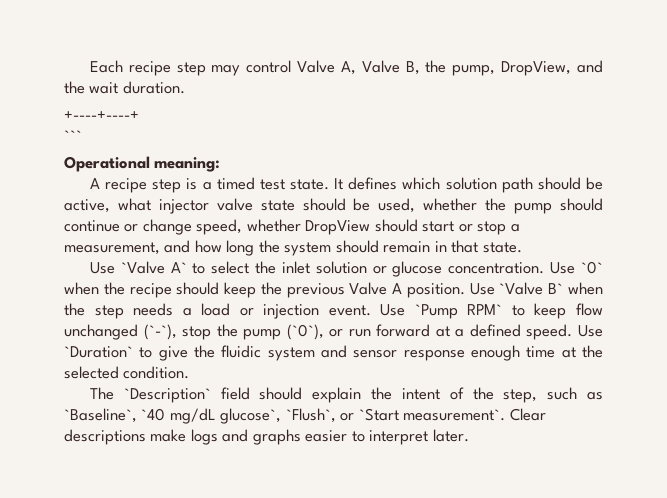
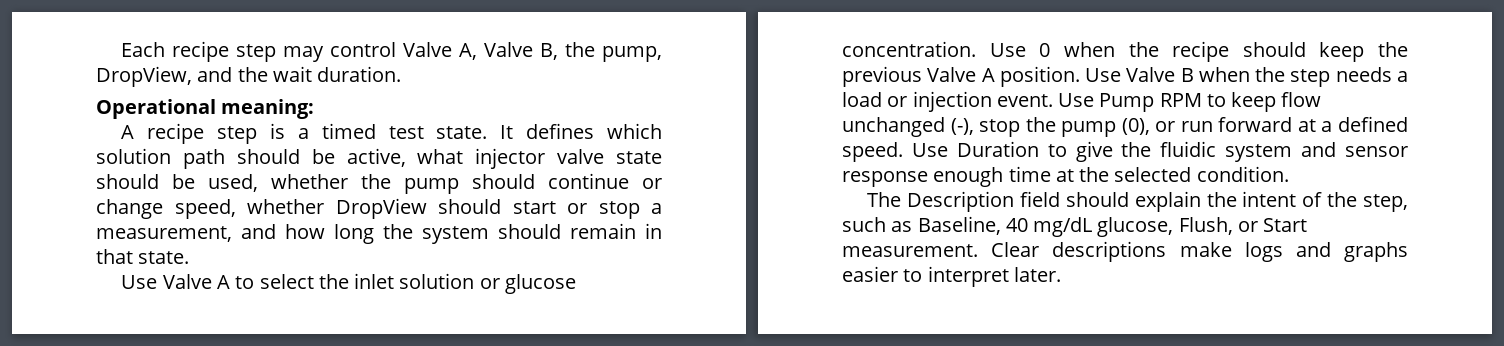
[64,111,139,120] [64,130,82,141] // +----+----+ // ``` -> (402, 74) none
[120,261,187,274] `Valve A` -> [162,274,231,289] Valve A
[581,261,603,274] `0` -> [1039,43,1051,57] 0
[499,282,564,295] `Valve B` -> [1126,67,1194,82] Valve B
[414,304,503,319] `Pump RPM` -> [1099,93,1202,112] Pump RPM
[143,324,177,340] (`-`), -> [950,118,974,135] (-),
[286,324,324,340] (`0`), -> [1121,118,1150,135] (0),
[64,346,133,358] `Duration` -> [956,141,1039,157] Duration
[123,388,211,403] `Description` -> [907,191,1015,212] Description
[64,408,506,424] `Baseline`, `40 mg/dL glucose`, `Flush`, or `Start measurement`. -> [917,216,1308,237] [842,244,978,257] Baseline, 40 mg/dL glucose, Flush, or Start measurement.

